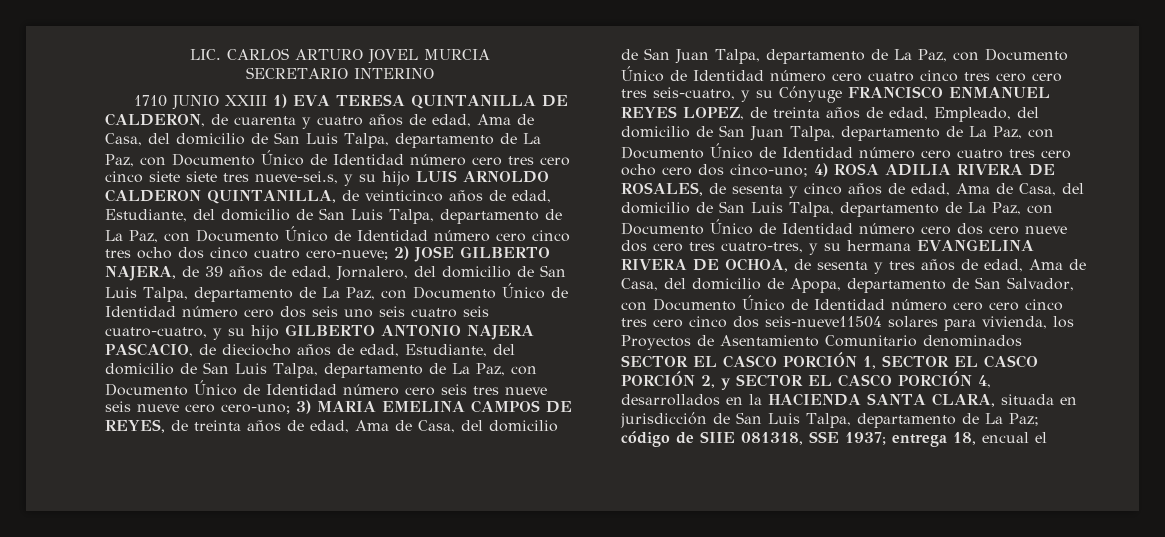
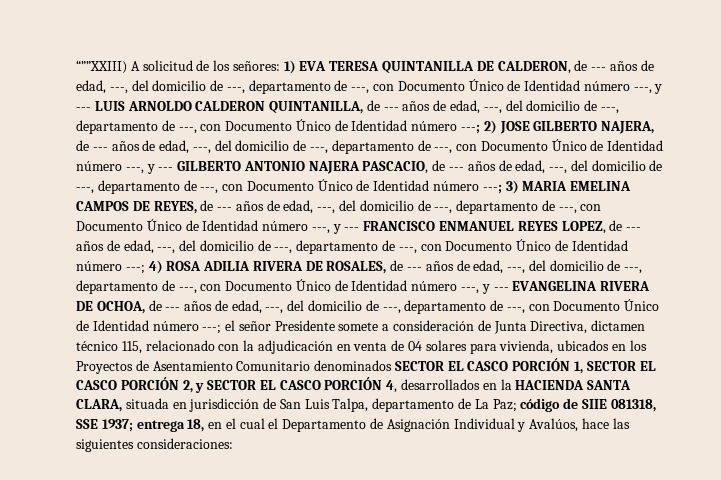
[189,48,490,64] [245,67,434,79] [133,95,267,110] LIC. CARLOS ARTURO JOVEL MURCIA // SECRETARIO INTERINO // 1710 JUNIO XXIII -> [76,60,280,74] “””XXIII) A solicitud de los señores:
[234,114,534,129] [105,132,541,148] [105,150,570,167] [105,171,410,186] cuarenta y cuatro años de edad, Ama de Casa, del domicilio de San Luis Talpa, departamento de La Paz, con Documento Único de Identidad número cero tres cero cinco siete siete tres nueve-sei.s, y su hijo -> [591,60,654,71] [76,79,663,94] [76,107,91,111] --- años de edad, ---, del domicilio de ---, departamento de ---, con Documento Único de Identidad número ---, y ---
[364,190,551,203] [105,208,562,224] [105,226,570,243] [105,247,388,260] veinticinco años de edad, Estudiante, del domicilio de San Luis Talpa, departamento de La Paz, con Documento Único de Identidad número cero cinco tres ocho dos cinco cuatro cero-nueve; -> [383,100,619,114] [76,119,481,134] --- años de edad, ---, del domicilio de ---, departamento de ---, con Documento Único de Identidad número ---;
[205,265,566,281] [105,283,568,302] [105,306,489,318] [105,325,279,340] 39 años de edad, Jornalero, del domicilio de San Luis Talpa, departamento de La Paz, con Documento Único de Identidad número cero dos seis uno seis cuatro seis cuatro-cuatro, y su hijo -> [92,139,664,154] [76,161,174,174] --- años de edad, ---, del domicilio de ---, departamento de ---, con Documento Único de Identidad número ---, y ---
[221,344,515,357] [105,362,537,378] [105,380,547,396] [105,401,290,414] dieciocho años de edad, Estudiante, del domicilio de San Luis Talpa, departamento de La Paz, con Documento Único de Identidad número cero seis tres nueve seis nueve cero cero-uno; -> [449,160,663,174] [76,179,502,194] --- años de edad, ---, del domicilio de ---, departamento de ---, con Documento Único de Identidad número ---;
[194,420,558,433] [621,48,1068,64] [621,66,1062,82] [621,86,842,103] treinta años de edad, Ama de Casa, del domicilio de San Juan Talpa, departamento de La Paz, con Documento Único de Identidad número cero cuatro cinco tres cero cero tres seis-cuatro, y su Cónyuge -> [217,200,602,214] [76,219,360,234] --- años de edad, ---, del domicilio de ---, departamento de ---, con Documento Único de Identidad número ---, y ---
[773,107,1039,122] [621,125,1054,141] [621,143,1071,159] [621,164,808,177] treinta años de edad, Empleado, del domicilio de San Juan Talpa, departamento de La Paz, con Documento Único de Identidad número cero cuatro tres cero ocho cero dos cinco-uno; -> [626,227,642,231] [76,239,628,254] [76,261,145,274] --- años de edad, ---, del domicilio de ---, departamento de ---, con Documento Único de Identidad número ---;
[732,183,1084,198] [621,201,1053,217] [621,219,1067,235] [621,240,911,255] sesenta y cinco años de edad, Ama de Casa, del domicilio de San Luis Talpa, departamento de La Paz, con Documento Único de Identidad número cero dos cero nueve dos cero tres cuatro-tres, y su hermana -> [407,260,643,274] [76,279,509,294] --- años de edad, ---, del domicilio de ---, departamento de ---, con Documento Único de Identidad número ---, y ---
[817,259,1086,274] [621,277,1074,293] [621,295,1063,311] [621,316,882,328] sesenta y tres años de edad, Ama de Casa, del domicilio de Apopa, departamento de San Salvador, con Documento Único de Identidad número cero cero cinco tres cero cinco dos seis-nueve11504 -> [165,299,660,314] [76,320,646,334] [76,340,423,354] --- años de edad, ---, del domicilio de ---, departamento de ---, con Documento Único de Identidad número ---; el señor Presidente somete a consideración de Junta Directiva, dictamen técnico 115, relacionado con la adjudicación en venta de 04
(1047, 322) none -> [557,340,626,351] ubicados en
[982,432,1047,443] encual el -> [208,418,630,432] [76,438,233,452] en el cual el Departamento de Asignación Individual y Avalúos, hace las siguientes consideraciones:

